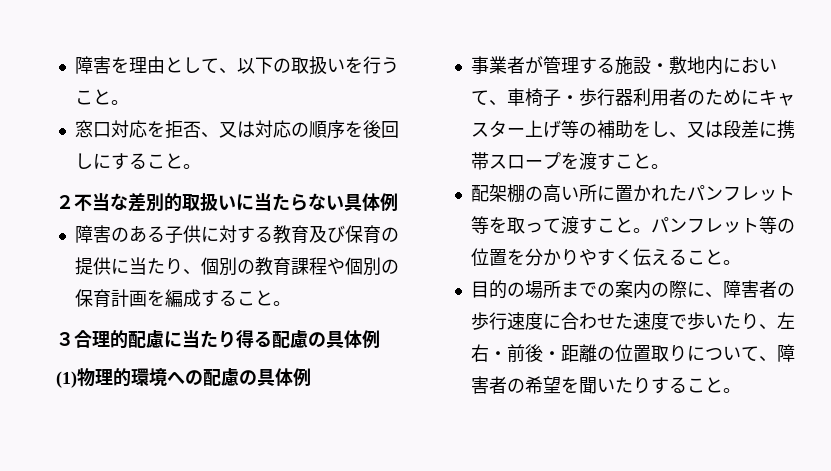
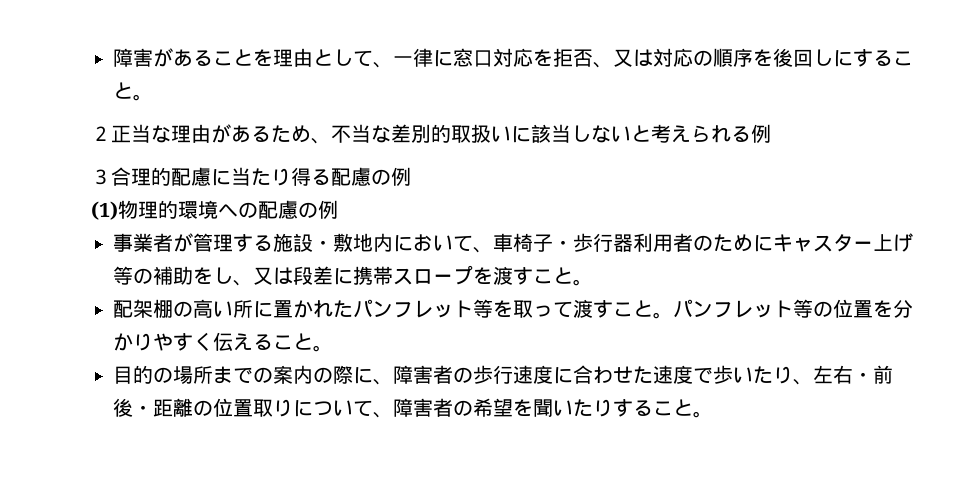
[75,56,112,74] 障害 -> [112,48,253,67] 障害があること
[237,56,400,75] [75,89,130,105] 以下の取扱いを行うこと。 // -> [392,48,453,67] 一律に
(74, 202) none -> [110,124,331,144] 正当な理由があるため、
[253,193,398,211] [75,225,400,244] [75,257,400,276] [75,289,292,308] 当たらない具体例 // 障害のある子供に対する教育及び保育の提供に当たり、個別の教育課程や個別の保育計画を編成すること。 -> [530,124,771,143] 該当しないと考えられる例
[325,330,362,348] 具体 -> (391, 177) none
[256,368,293,386] 具体 -> (318, 210) none

